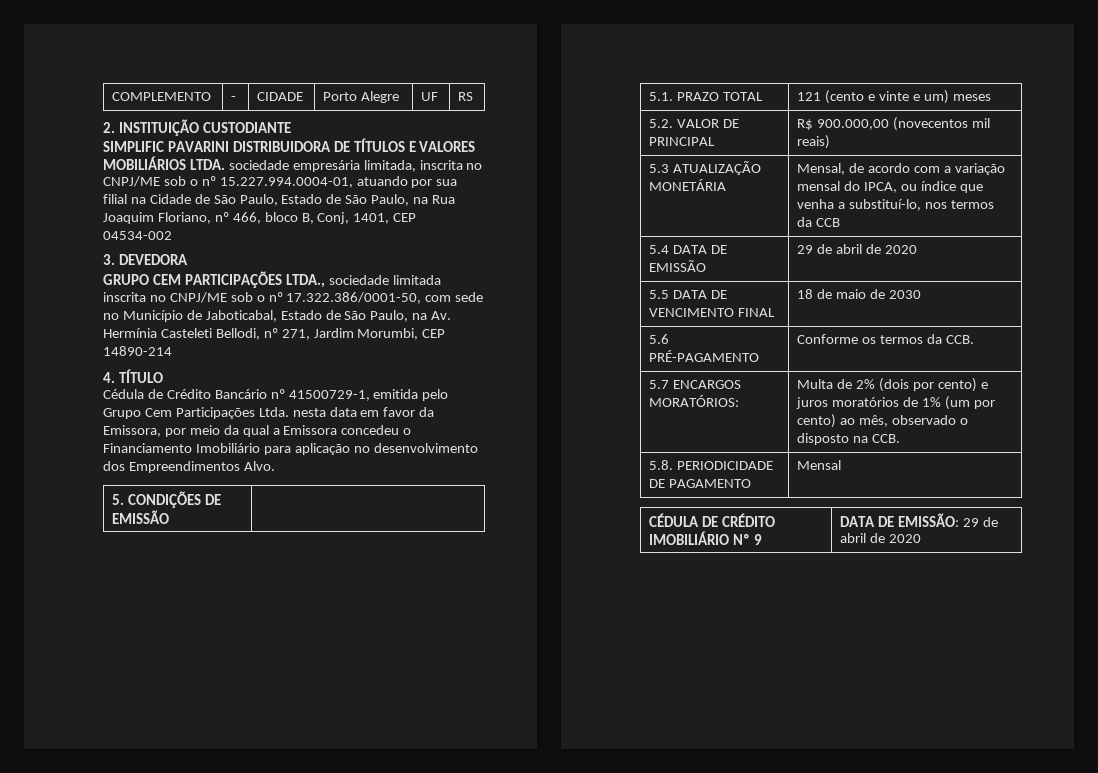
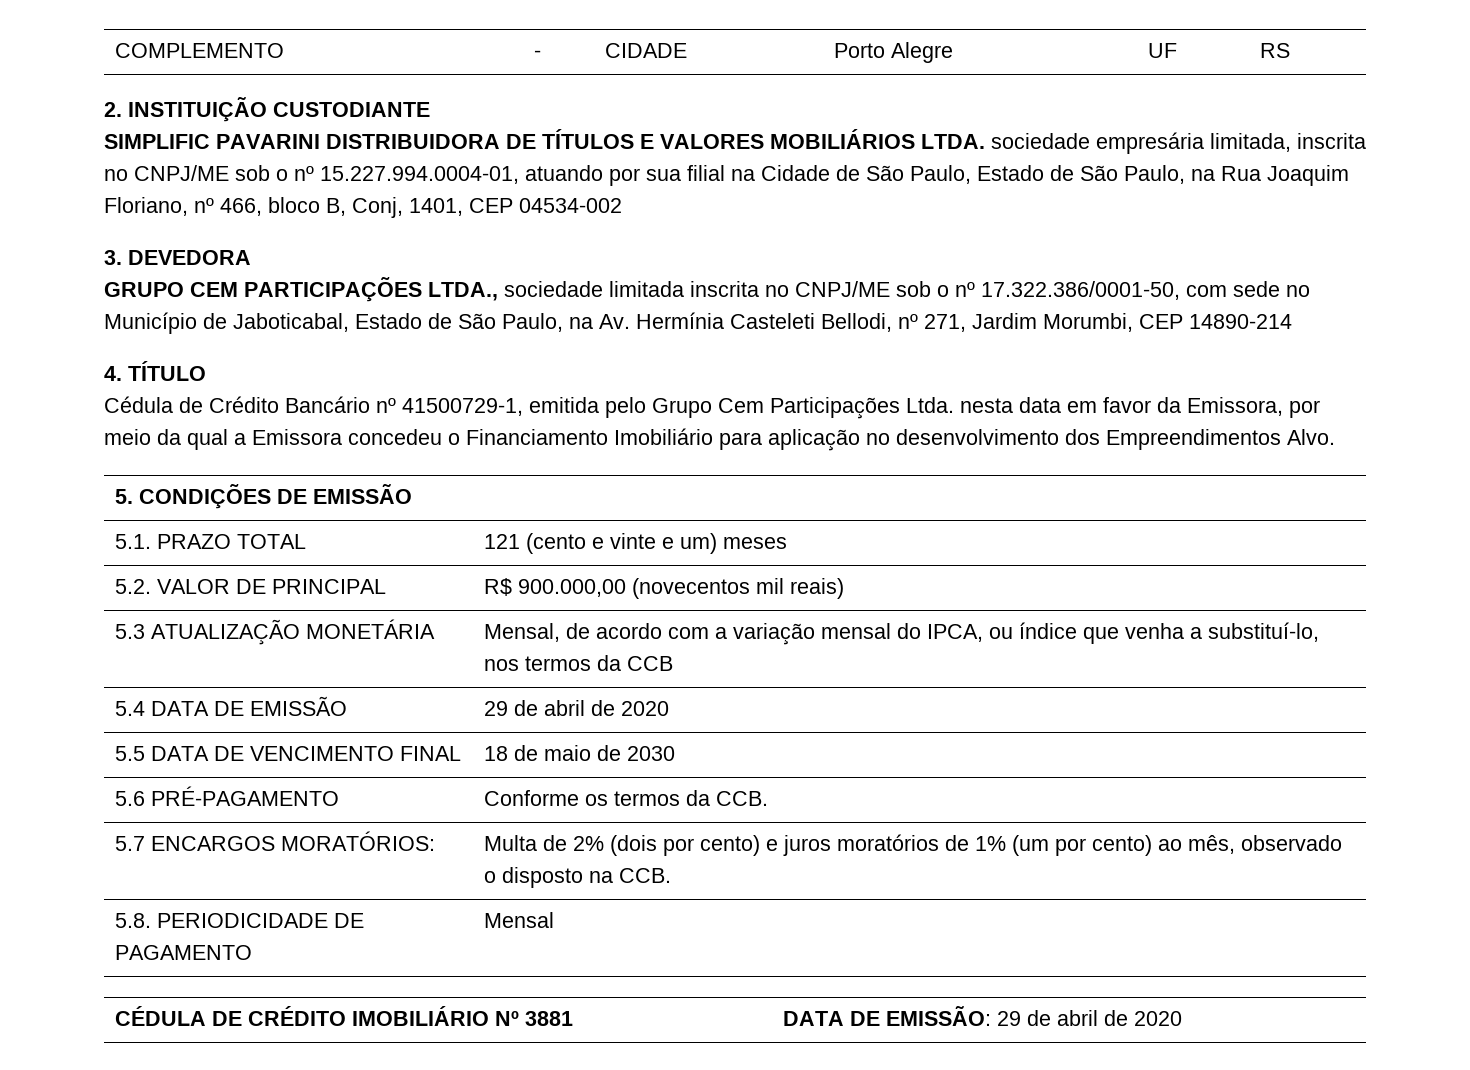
[754,534,763,545] 9 -> [524,1011,573,1026] 3881

